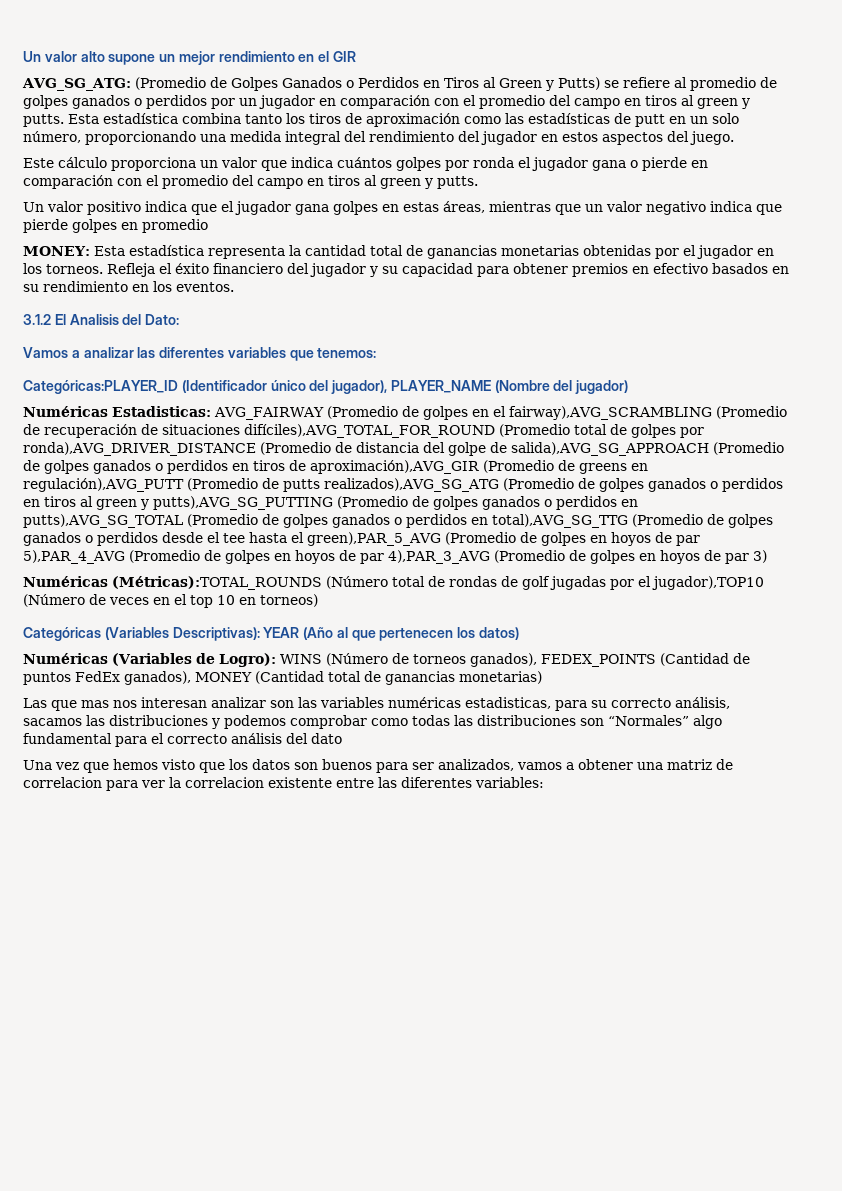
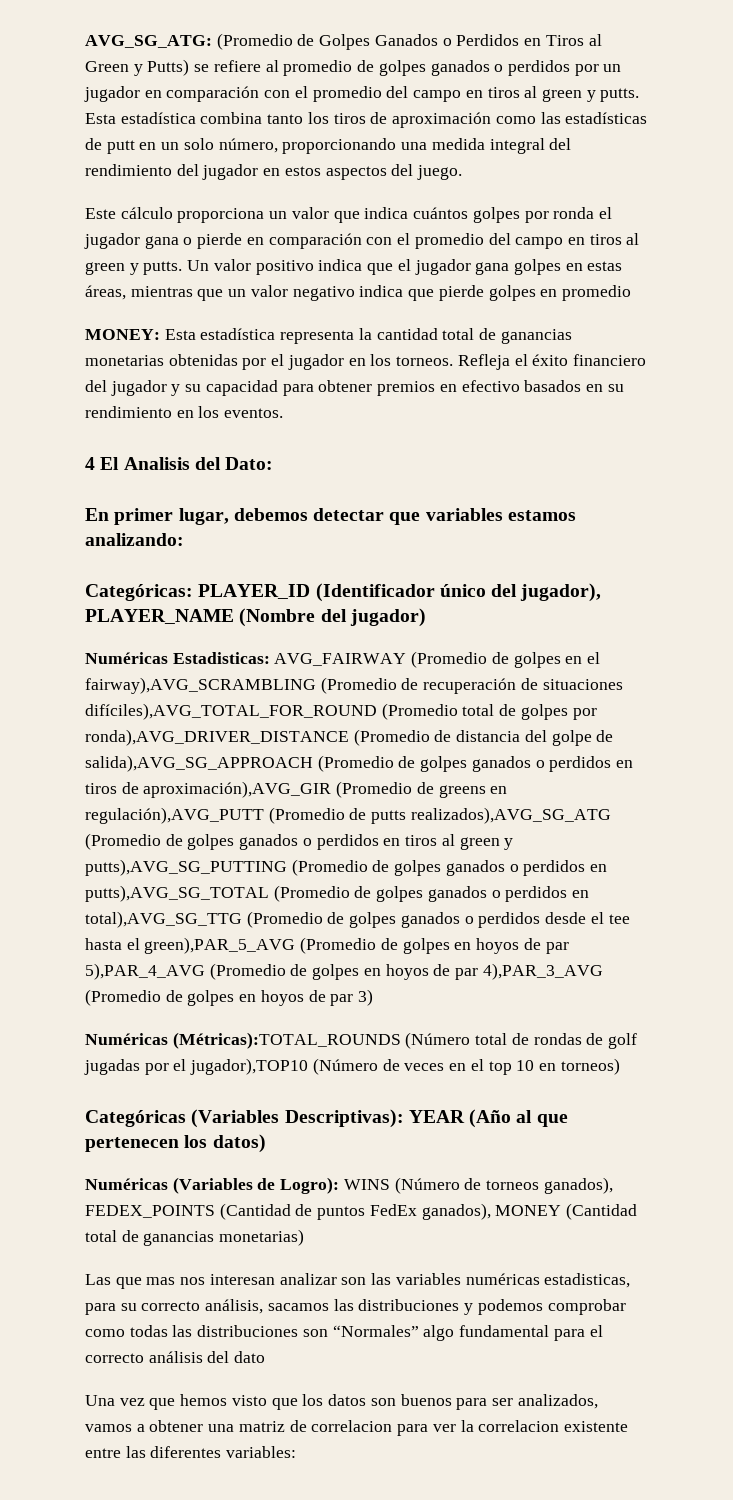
[23,51,357,65] Un valor alto supone un mejor rendimiento en el GIR // -> (85, 41) none
(478, 182) // -> (183, 268) none
[23,314,51,325] 3.1.2 -> [85,457,95,470] 4
[23,347,377,361] [23,380,178,394] Vamos a analizar las diferentes variables que tenemos: // Categóricas:PLAYER_ID -> [85,508,576,525] [85,533,184,546] [85,584,311,601] En primer lugar, debemos detectar que variables estamos analizando: // Categóricas: PLAYER_ID

